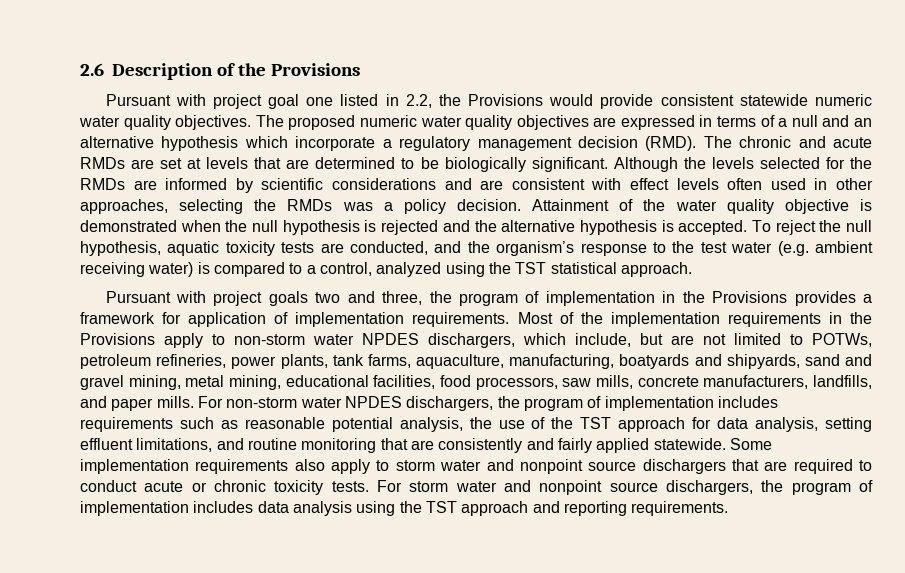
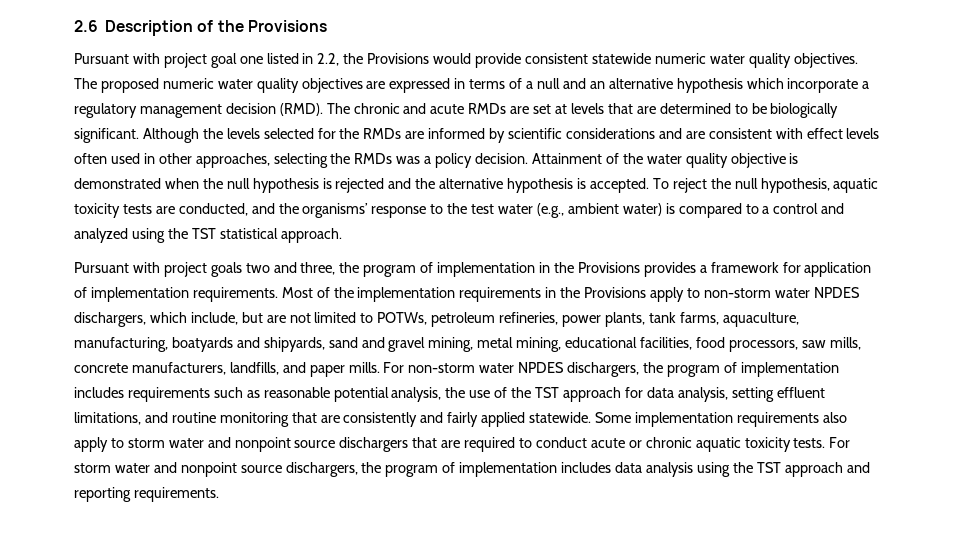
[496,241,575,256] organism’s -> [302,203,369,218] organisms’
[777,241,873,256] [80,262,145,277] (e.g. ambient receiving -> [536,203,619,218] (e.g., ambient
[319,262,372,276] control, -> [773,203,845,214] control and
(266, 486) none -> [695,437,741,452] aquatic

